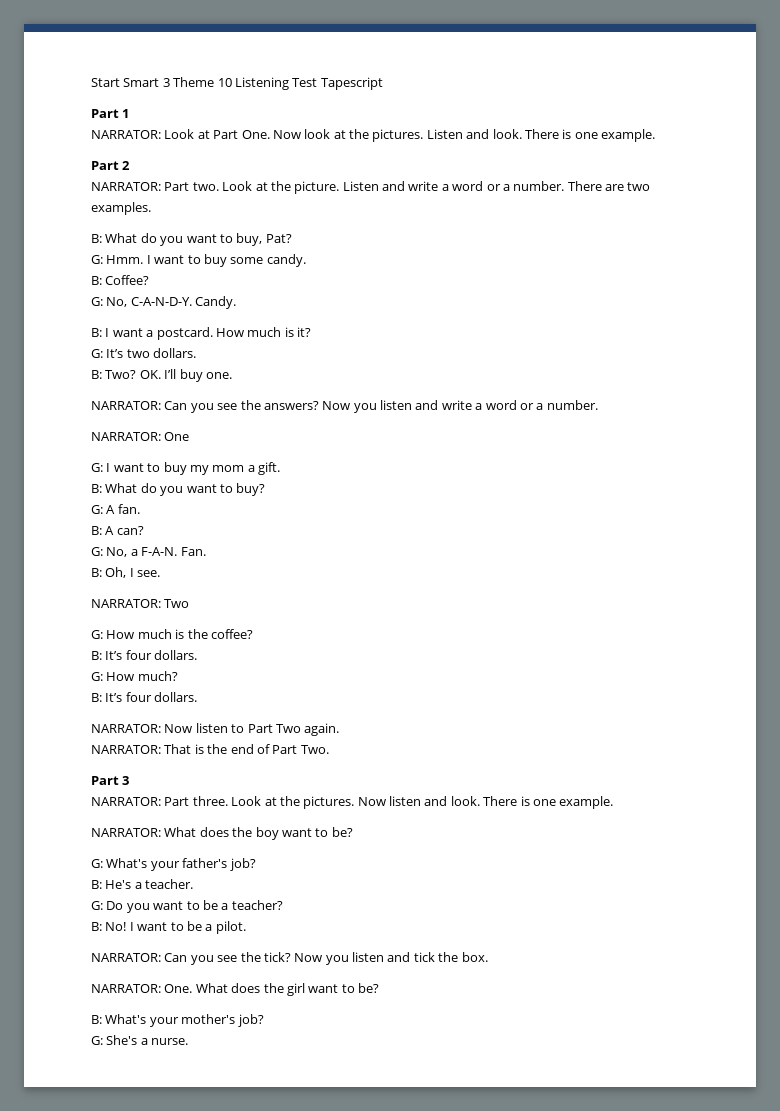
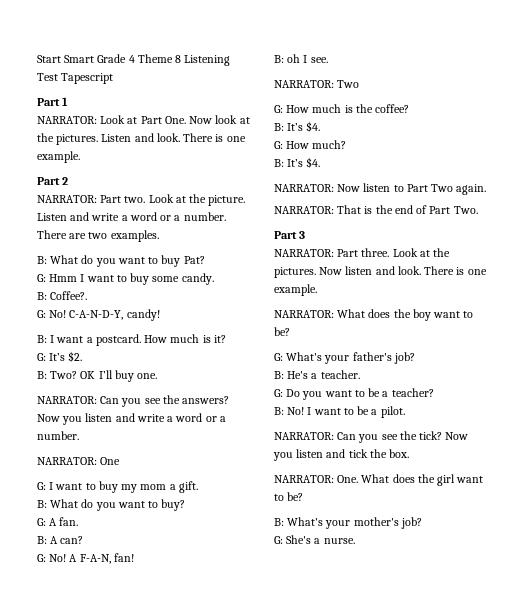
[162,77,232,87] 3 Theme 10 -> [97,54,182,63] Grade 4 Theme 8
[236,233,263,246] buy, -> [161,255,181,267] buy
[106,255,144,264] Hmm. -> [49,274,78,282] Hmm
[105,275,150,285] [91,296,237,309] Coffee? // G: No, C-A-N-D-Y. Candy. -> [50,291,88,300] [37,309,160,321] Coffee?. // G: No! C-A-N-D-Y, candy!
[126,348,197,358] two dollars. -> [68,351,83,362] $2.
[139,370,161,379] OK. -> [80,371,96,379] OK
[106,547,206,557] [91,567,127,578] No, a F-A-N. Fan. // B: Oh, -> [49,553,134,564] [274,54,301,63] No! A F-A-N, fan! // B: oh
[125,650,198,660] four dollars. -> [306,121,321,132] $4.
[125,692,198,702] four dollars. -> [306,157,321,168] $4.

